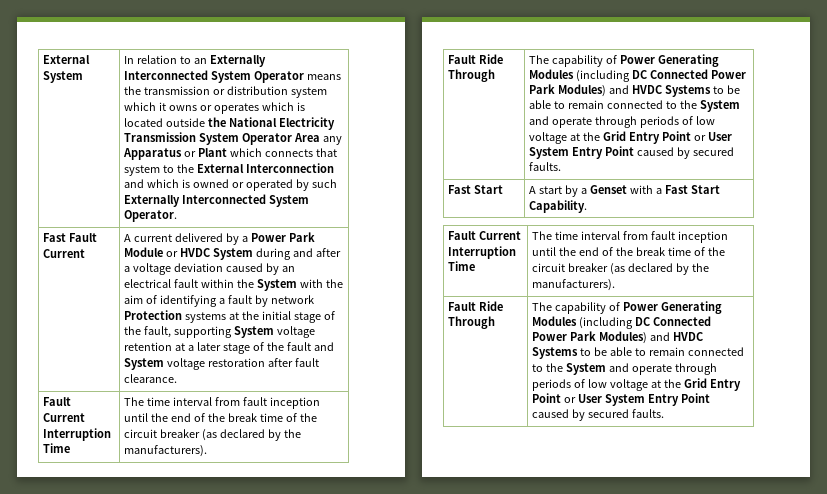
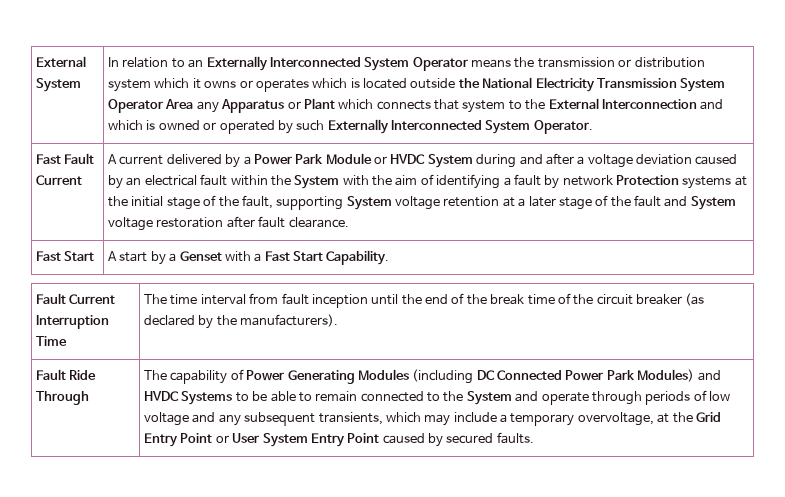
[43,397,72,406] [43,413,86,422] [43,428,112,441] [43,443,71,453] [124,397,321,409] [124,413,318,422] [124,429,302,441] [124,445,208,457] [448,54,504,64] [448,69,496,82] [529,54,720,67] [529,69,747,82] [529,84,741,97] [529,100,741,112] [529,116,716,128] [529,131,733,144] [529,146,735,159] [529,162,562,171] // Fault Current Interruption Time | The time interval from fault inception until the end of the break time of the circuit breaker (as declared by the manufacturers). // Fault Ride Through | The capability of Power Generating Modules (including DC Connected Power Park Modules) and HVDC Systems to be able to remain connected to the System and operate through periods of low voltage at the Grid Entry Point or User System Entry Point caused by secured faults. -> (349, 222) none
(649, 385) none -> [192,412,654,426] and any subsequent transients, which may include a temporary overvoltage,

